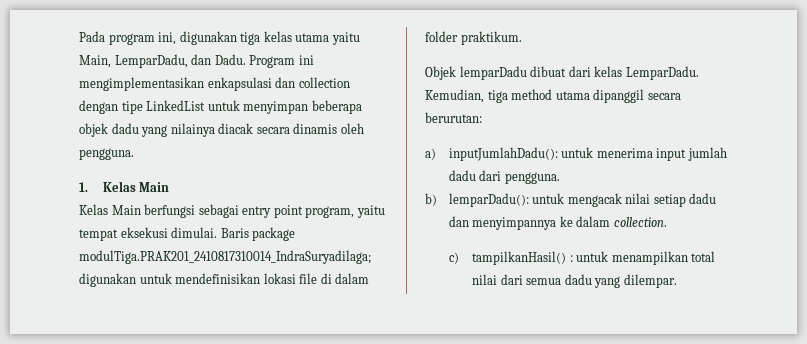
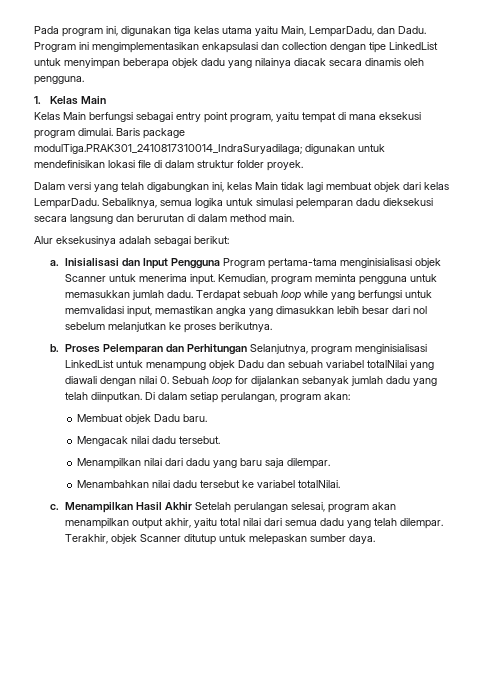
[120,227,168,238] eksekusi -> [338,112,421,120] [34,130,75,139] di mana eksekusi program
[79,250,371,264] modulTiga.PRAK201_2410817310014_IndraSuryadilaga; -> [34,144,302,154] modulTiga.PRAK301_2410817310014_IndraSuryadilaga;
[425,31,522,45] [425,66,699,80] [425,89,681,103] [425,112,482,123] [425,147,727,161] [448,170,560,184] [425,193,717,207] [448,216,667,230] [448,251,688,265] folder praktikum. // Objek lemparDadu dibuat dari kelas LemparDadu. Kemudian, tiga method utama dipanggil secara berurutan: // a) inputJumlahDadu(): untuk menerima input jumlah dadu dari pengguna. // b) lemparDadu(): untuk mengacak nilai setiap dadu dan menyimpannya ke dalam collection. // c) tampilkanHasil() : untuk menampilkan -> [197,160,303,171] [34,182,449,192] [34,198,433,209] [34,214,294,224] [34,236,229,246] [49,258,442,269] [65,274,438,285] [65,290,433,301] [65,306,428,317] [65,322,273,333] [49,344,428,355] [65,360,435,371] [65,376,438,387] [65,392,351,403] [77,414,208,424] [77,436,221,446] [77,458,331,469] [77,480,341,488] [49,502,397,513] [65,518,218,529] struktur folder proyek. // Dalam versi yang telah digabungkan ini, kelas Main tidak lagi membuat objek dari kelas LemparDadu. Sebaliknya, semua logika untuk simulasi pelemparan dadu dieksekusi secara langsung dan berurutan di dalam method main. // Alur eksekusinya adalah sebagai berikut: // a. Inisialisasi dan Input Pengguna Program pertama-tama menginisialisasi objek Scanner untuk menerima input. Kemudian, program meminta pengguna untuk memasukkan jumlah dadu. Terdapat sebuah loop while yang berfungsi untuk memvalidasi input, memastikan angka yang dimasukkan lebih besar dari nol sebelum melanjutkan ke proses berikutnya. // b. Proses Pelemparan dan Perhitungan Selanjutnya, program menginisialisasi LinkedList untuk menampung objek Dadu dan sebuah variabel totalNilai yang diawali dengan nilai 0. Sebuah loop for dijalankan sebanyak jumlah dadu yang telah diinputkan. Di dalam setiap perulangan, program akan: // Membuat objek Dadu baru. // Mengacak nilai dadu tersebut. // Menampilkan nilai dari dadu yang baru saja dilempar. // Menambahkan nilai dadu tersebut ke variabel totalNilai. // c. Menampilkan Hasil Akhir Setelah perulangan selesai, program akan menampilkan output akhir, yaitu
[623,274,677,288] dilempar. -> [374,518,444,529] [65,534,376,545] telah dilempar. Terakhir, objek Scanner ditutup untuk melepaskan sumber daya.

